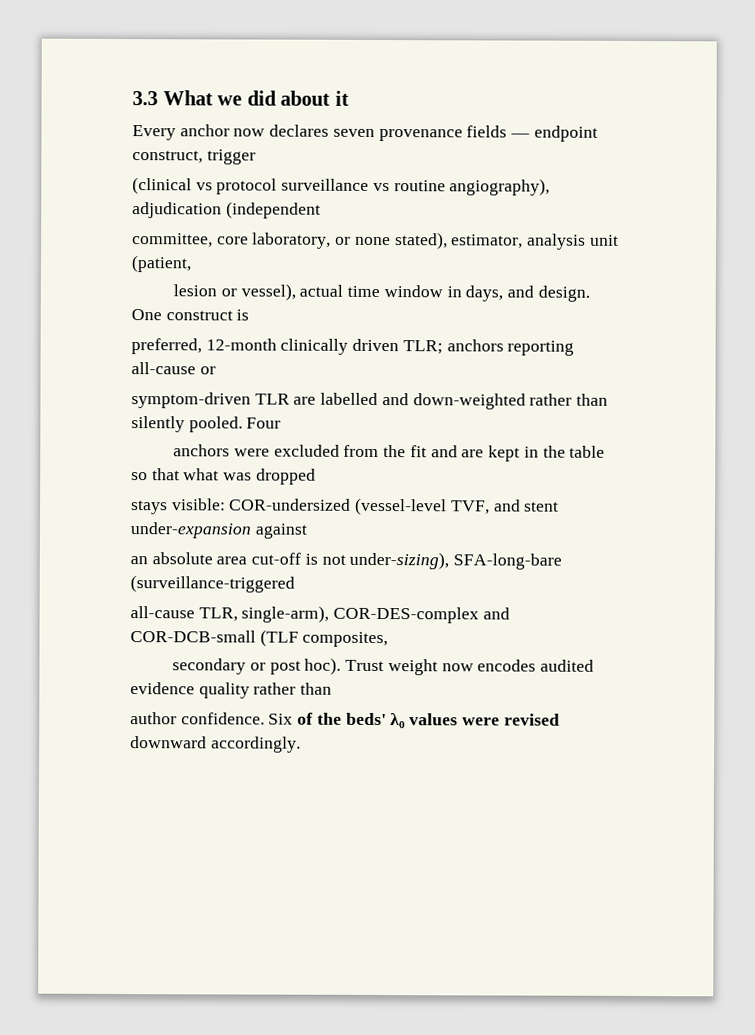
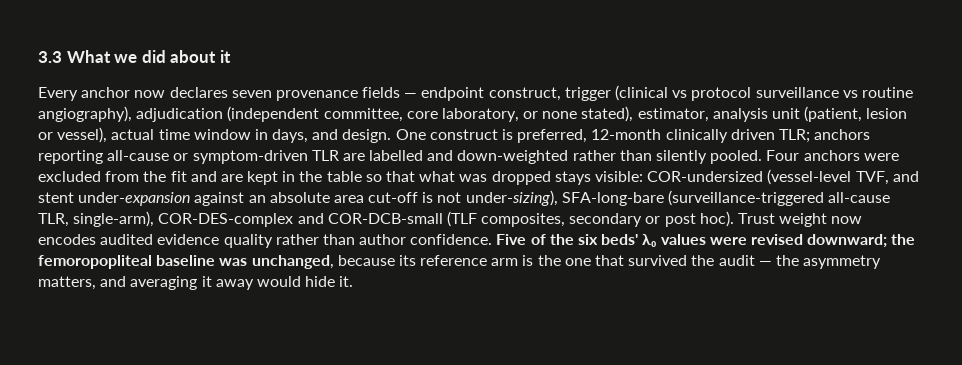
(256, 157) // -> (611, 94) none
(321, 210) // -> (320, 114) none
(192, 264) // -> (863, 114) none
(250, 315) // -> (514, 134) none
(216, 370) // -> (189, 157) none
(282, 423) // -> (800, 155) none
(316, 476) // -> (551, 178) none
(307, 531) // -> (245, 199) none
(295, 584) // -> (825, 198) none
(389, 639) // -> (566, 220) none
(333, 688) // -> (355, 239) none
[268,713,294,725] Six -> [496,234,527,245] Five
(342, 718) none -> [578,234,599,245] six
[130,736,301,753] downward accordingly. -> [807,234,916,248] [38,255,882,269] [38,276,354,290] downward; the femoropopliteal baseline was unchanged, because its reference arm is the one that survived the audit — the asymmetry matters, and averaging it away would hide it.

